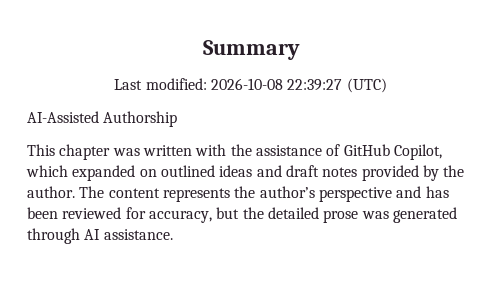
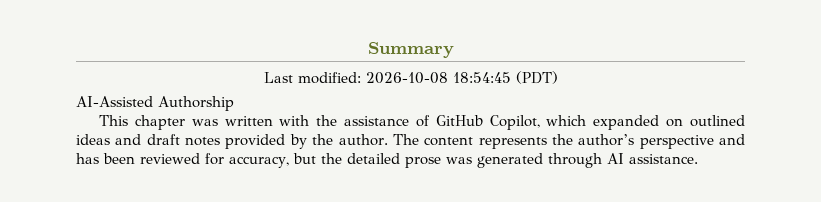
[287,78,387,93] 22:39:27 (UTC) -> [452,71,558,84] 18:54:45 (PDT)

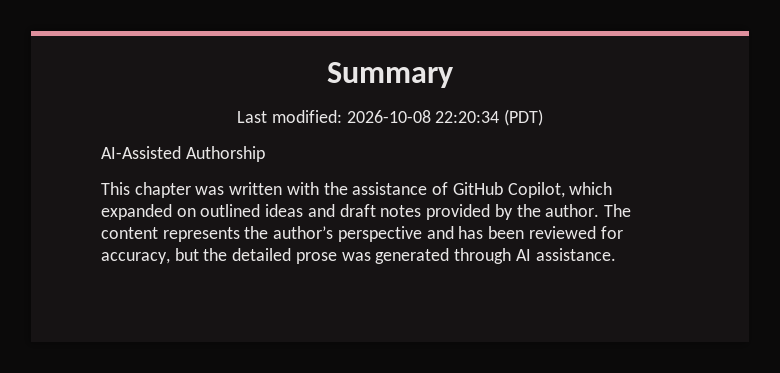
[452,72,511,83] 18:54:45 -> [435,111,500,123] 22:20:34

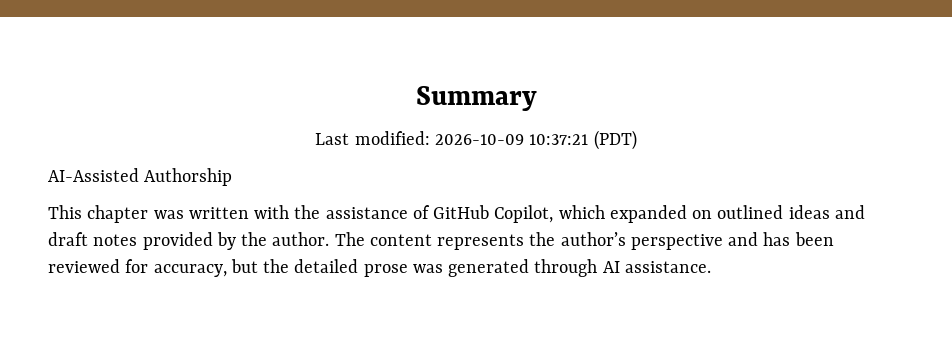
[346,110,500,123] 2026-10-08 22:20:34 -> [435,134,589,145] 2026-10-09 10:37:21

